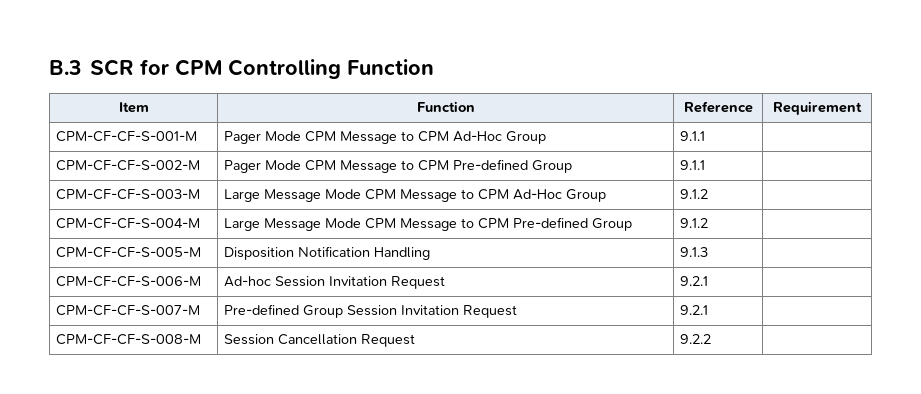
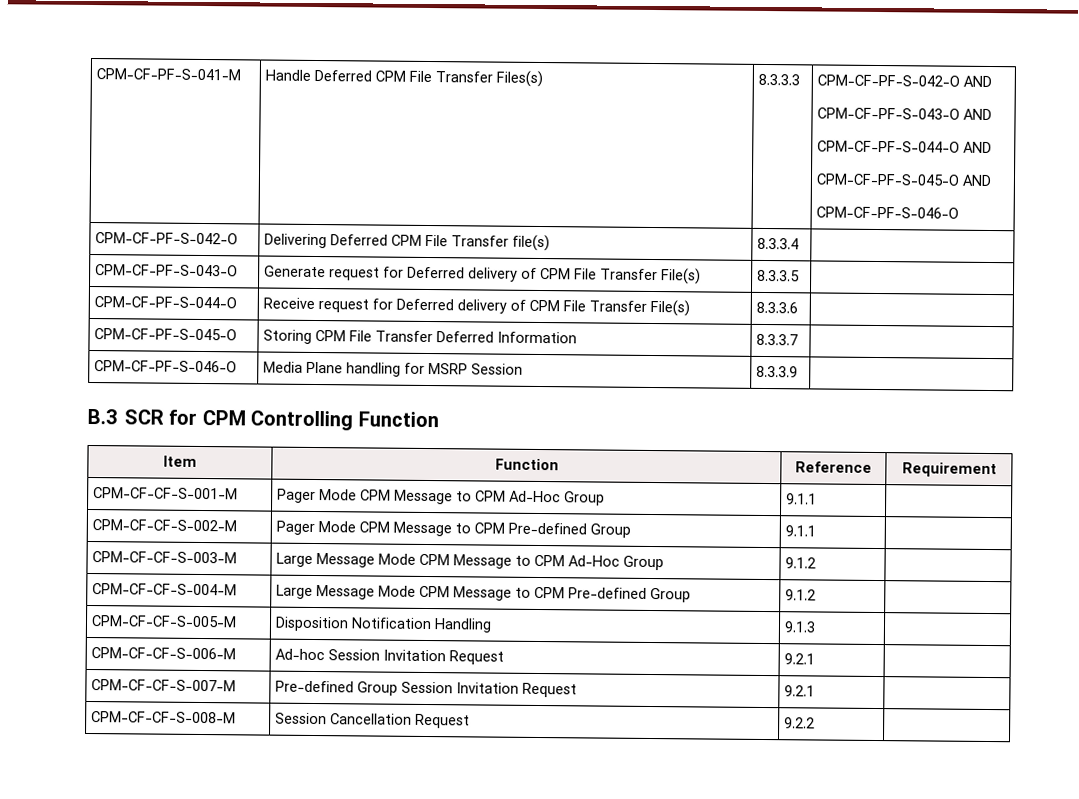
(49, 67) none -> [96,68,242,81] [265,69,544,88] [758,73,801,86] [817,74,993,88] [817,107,993,121] [817,140,993,154] [816,173,993,187] [816,206,960,219] [95,232,239,245] [264,233,551,252] [757,237,800,250] [95,264,239,277] [264,265,702,285] [757,269,801,282] [94,296,238,309] [263,297,691,317] [756,301,799,314] [94,328,238,341] [263,329,578,344] [756,333,799,346] [94,360,238,373] [263,361,524,377] [756,365,799,378] CPM-CF-PF-S-041-M | Handle Deferred CPM File Transfer Files(s) | 8.3.3.3 | CPM-CF-PF-S-042-O AND // CPM-CF-PF-S-043-O AND // CPM-CF-PF-S-044-O AND // CPM-CF-PF-S-045-O AND // CPM-CF-PF-S-046-O // CPM-CF-PF-S-042-O | Delivering Deferred CPM File Transfer file(s) | 8.3.3.4 | // CPM-CF-PF-S-043-O | Generate request for Deferred delivery of CPM File Transfer File(s) | 8.3.3.5 | // CPM-CF-PF-S-044-O | Receive request for Deferred delivery of CPM File Transfer File(s) | 8.3.3.6 | // CPM-CF-PF-S-045-O | Storing CPM File Transfer Deferred Information | 8.3.3.7 | // CPM-CF-PF-S-046-O | Media Plane handling for MSRP Session | 8.3.3.9 | //

